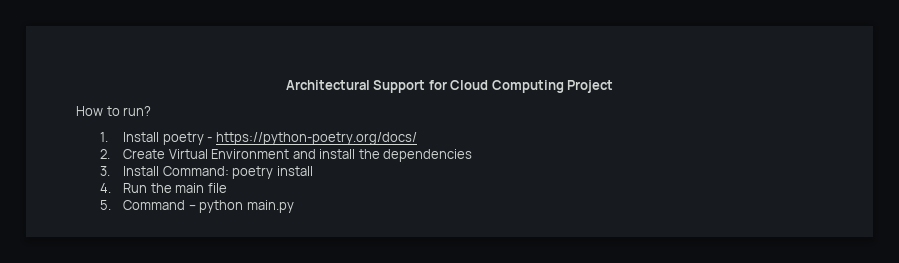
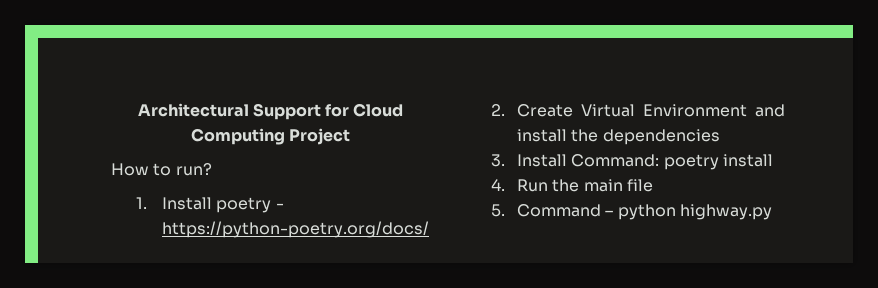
[246,200,294,213] main.py -> [679,204,772,220] highway.py

